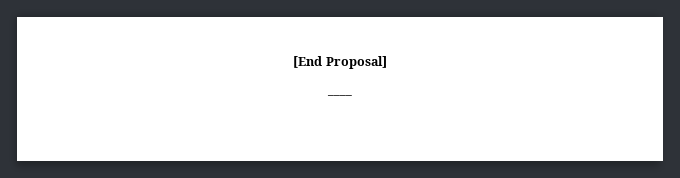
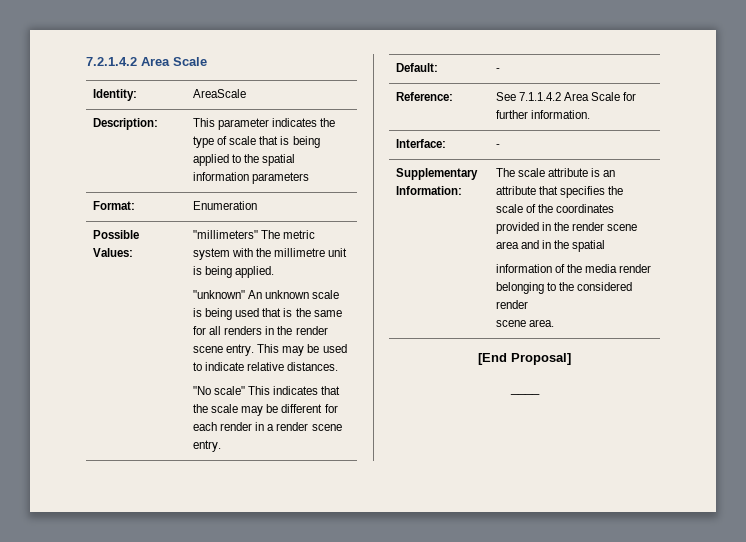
(293, 62) none -> [86,57,207,66] [93,89,138,101] [193,89,247,98] [93,118,159,130] [193,118,336,130] [193,136,320,148] [193,154,296,166] [193,172,310,184] [93,201,136,210] [193,201,258,210] [93,230,140,239] [93,248,134,257] [193,230,316,239] [193,248,348,260] [193,266,275,278] [193,290,340,299] [193,308,342,320] [193,326,328,335] [193,344,347,356] [193,362,339,371] [193,386,341,395] [193,404,338,416] [193,422,342,431] [193,440,222,452] [396,63,439,72] [496,68,501,72] [396,92,454,101] [496,92,637,101] [496,110,591,119] [396,139,447,148] [496,144,501,148] [396,168,479,180] [396,186,463,195] [496,168,616,177] [496,186,624,198] [496,204,615,213] [496,222,638,234] [496,240,606,252] [496,264,652,273] [496,282,633,294] [496,300,529,309] [496,319,555,327] 7.2.1.4.2 Area Scale // Identity: | AreaScale // Description: | This parameter indicates the type of scale that is being applied to the spatial information parameters // Format: | Enumeration // Possible Values: | "millimeters" The metric system with the millimetre unit is being applied. // "unknown" An unknown scale is being used that is the same for all renders in the render scene entry. This may be used to indicate relative distances. // "No scale" This indicates that the scale may be different for each render in a render scene entry. // Default: | - // Reference: | See 7.1.1.4.2 Area Scale for further information. // Interface: | - // Supplementary Information: | The scale attribute is an attribute that specifies the scale of the coordinates provided in the render scene area and in the spatial // information of the media render belonging to the considered render // scene area. //

